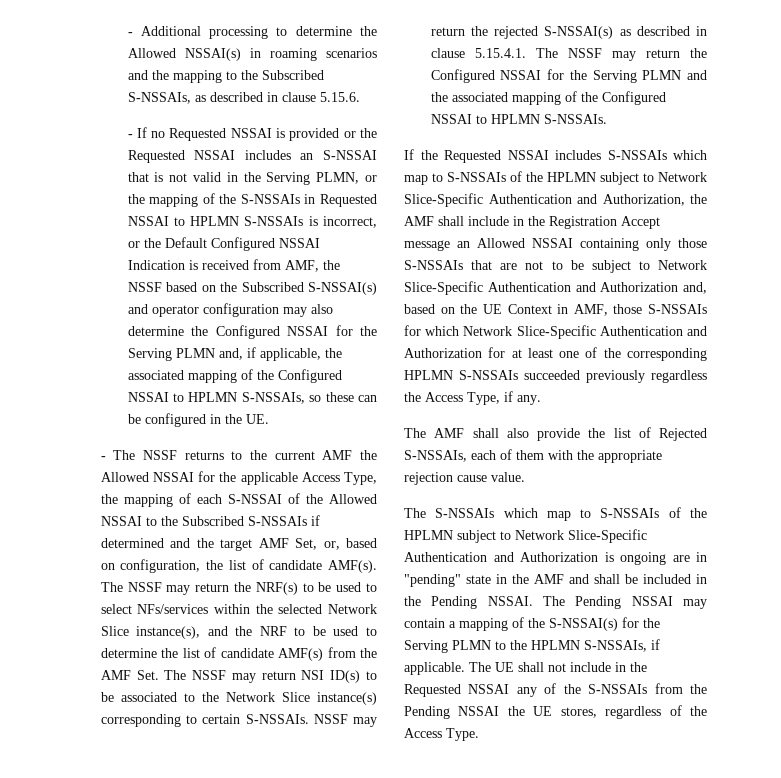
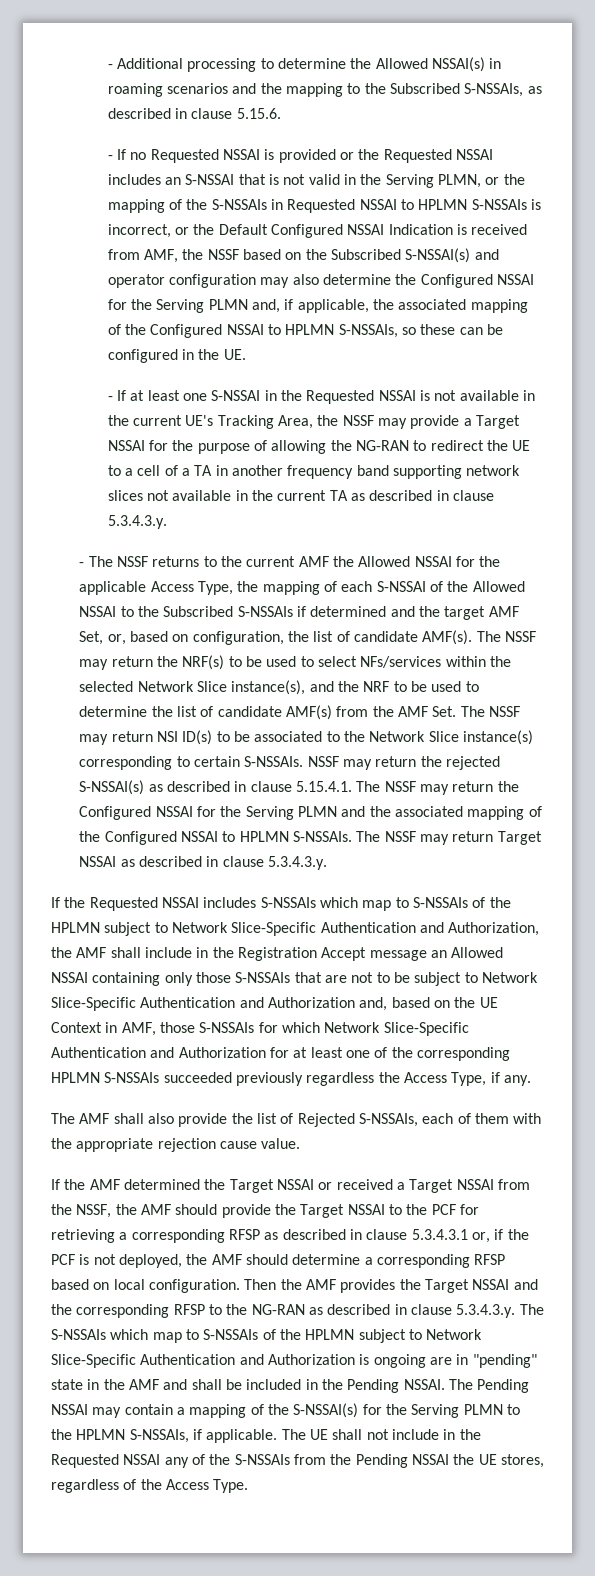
(269, 419) none -> [107,390,535,404] [107,415,520,429] [107,440,531,454] [107,465,521,479] [107,490,494,501] [107,515,167,529] // - If at least one S-NSSAI in the Requested NSSAI is not available in the current UE's Tracking Area, the NSSF may provide a Target NSSAI for the purpose of allowing the NG-RAN to redirect the UE to a cell of a TA in another frequency band supporting network slices not available in the current TA as described in clause 5.3.4.3.y.
(607, 119) none -> [356,831,542,845] [79,856,327,870] The NSSF may return Target NSSAI as described in clause 5.3.4.3.y.
(525, 477) none -> [51,1179,530,1193] [51,1204,479,1218] [51,1229,529,1243] [51,1254,506,1268] [51,1279,538,1293] [51,1304,516,1318] If the AMF determined the Target NSSAI or received a Target NSSAI from the NSSF, the AMF should provide the Target NSSAI to the PCF for retrieving a corresponding RFSP as described in clause 5.3.4.3.1 or, if the PCF is not deployed, the AMF should determine a corresponding RFSP based on local configuration. Then the AMF provides the Target NSSAI and the corresponding RFSP to the NG-RAN as described in clause 5.3.4.3.y.

